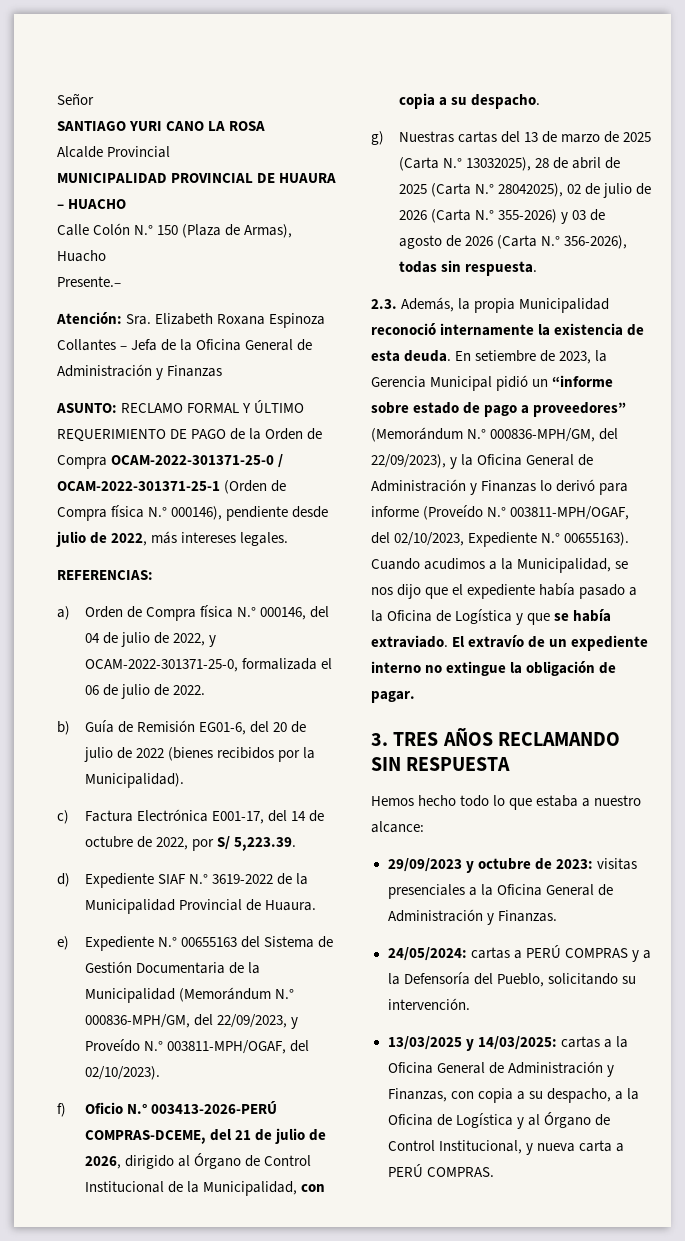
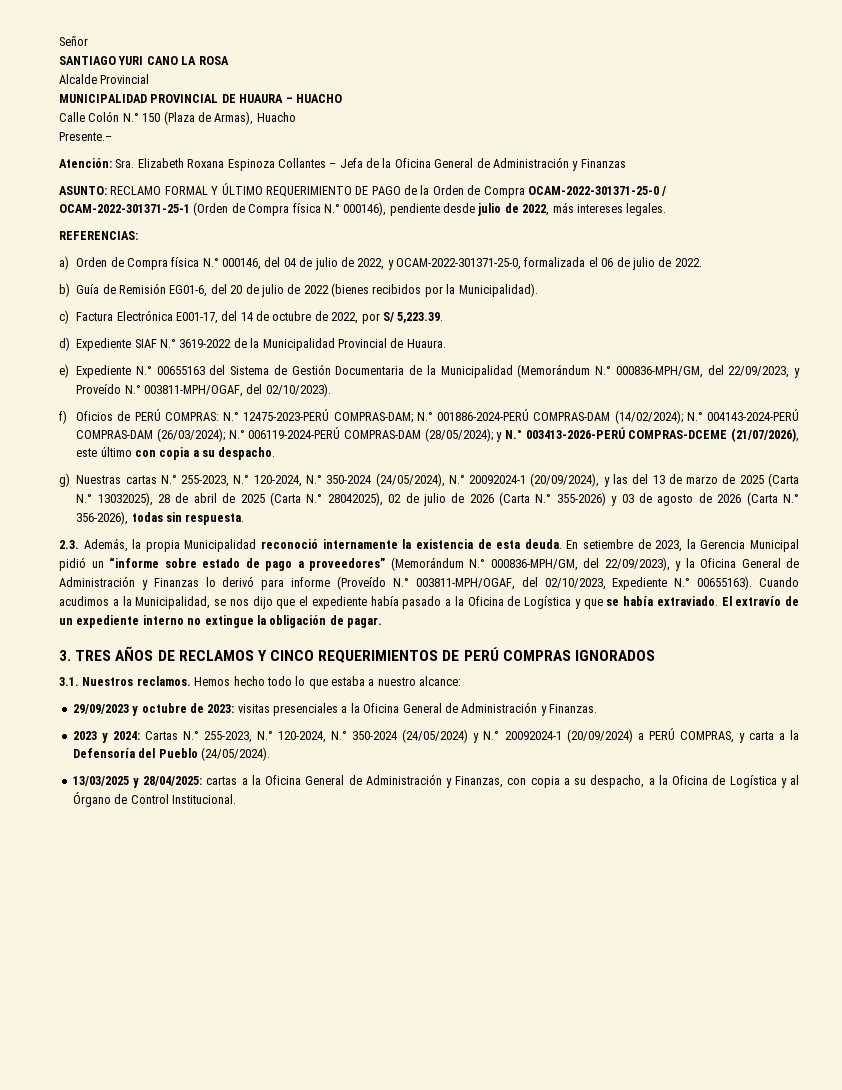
[84,1101,277,1114] [84,1128,326,1144] [84,1153,311,1169] [84,1181,297,1196] Oficio N.° 003413-2026-PERÚ COMPRAS-DCEME, del 21 de julio de 2026, dirigido al Órgano de Control Institucional de la Municipalidad, -> [76,409,799,424] [76,427,799,442] [76,447,132,457] Oficios de PERÚ COMPRAS: N.° 12475-2023-PERÚ COMPRAS-DAM; N.° 001886-2024-PERÚ COMPRAS-DAM (14/02/2024); N.° 004143-2024-PERÚ COMPRAS-DAM (26/03/2024); N.° 006119-2024-PERÚ COMPRAS-DAM (28/05/2024); y N.° 003413-2026-PERÚ COMPRAS-DCEME (21/07/2026), este último
(497, 137) none -> [160,473,628,487] N.° 255-2023, N.° 120-2024, N.° 350-2024 (24/05/2024), N.° 20092024-1 (20/09/2024), y las
[498,732,621,746] [371,757,511,771] RECLAMANDO SIN RESPUESTA // -> [157,647,656,663] [59,676,191,686] DE RECLAMOS Y CINCO REQUERIMIENTOS DE PERÚ COMPRAS IGNORADOS // 3.1. Nuestros reclamos.
[387,945,651,962] [387,972,636,987] [387,998,470,1010] 24/05/2024: cartas a PERÚ COMPRAS y a la Defensoría del Pueblo, solicitando su intervención. -> [72,728,800,743] [72,747,270,761] 2023 y 2024: Cartas N.° 255-2023, N.° 120-2024, N.° 350-2024 (24/05/2024) y N.° 20092024-1 (20/09/2024) a PERÚ COMPRAS, y carta a la Defensoría del Pueblo (24/05/2024).
[477,1036,557,1050] 14/03/2025: -> [143,776,203,786] 28/04/2025:
[438,1140,624,1155] [387,1164,494,1177] Institucional, y nueva carta a PERÚ COMPRAS. -> [171,794,236,804] Institucional.

